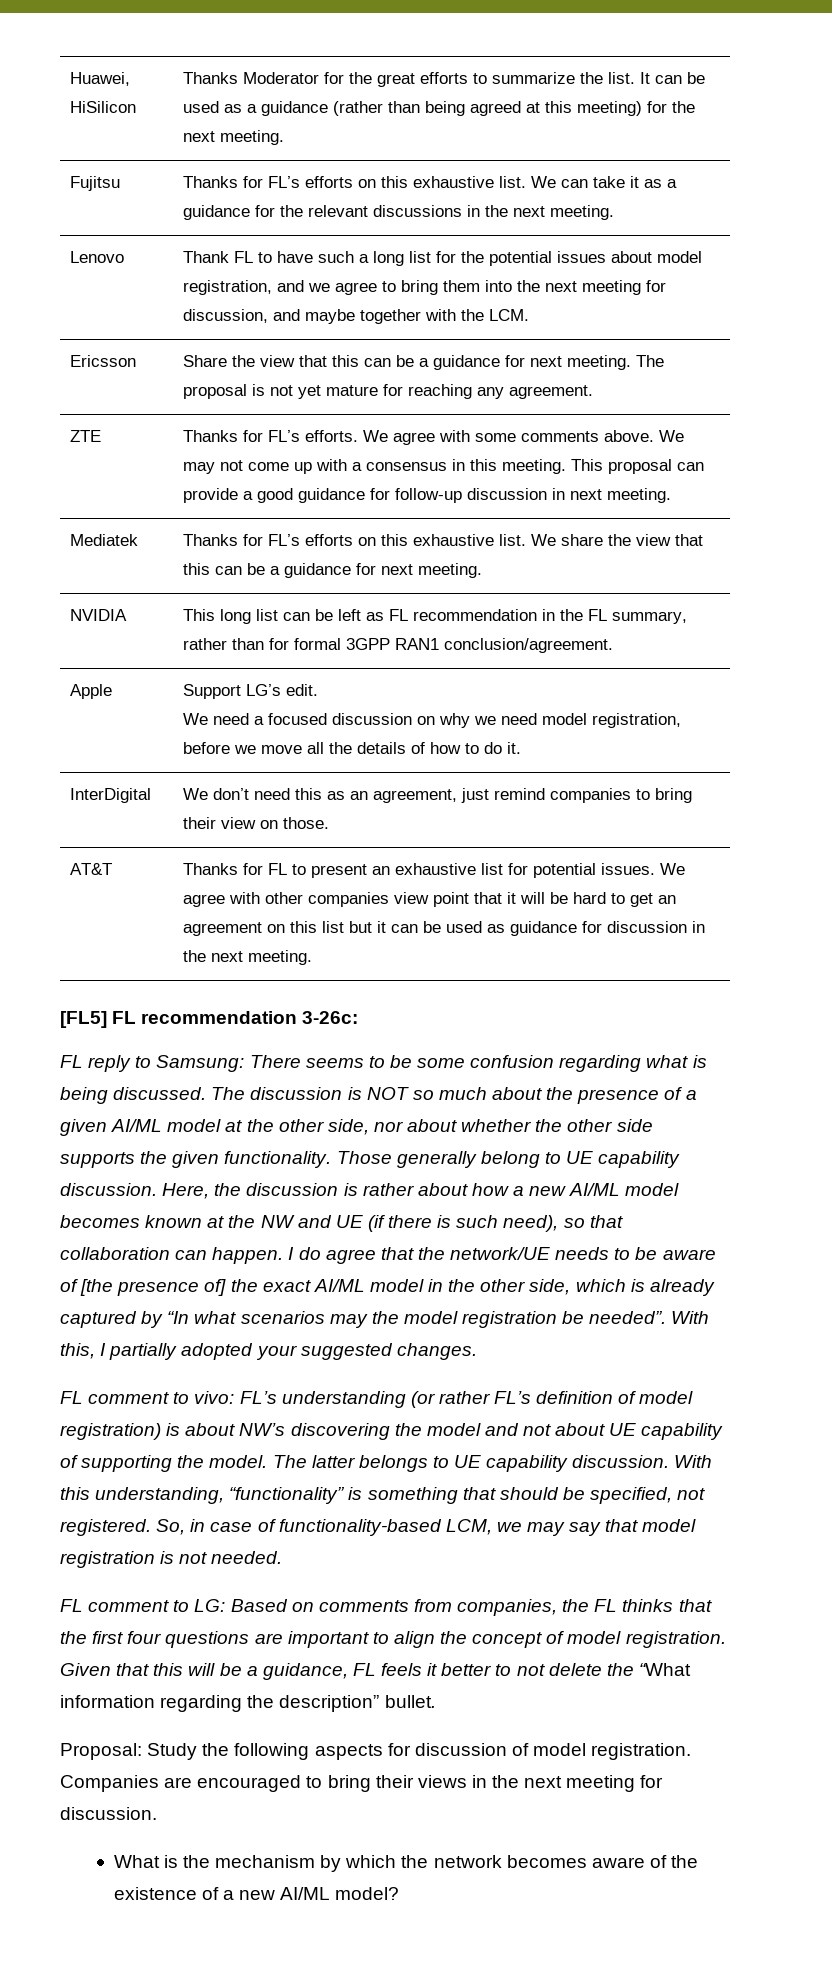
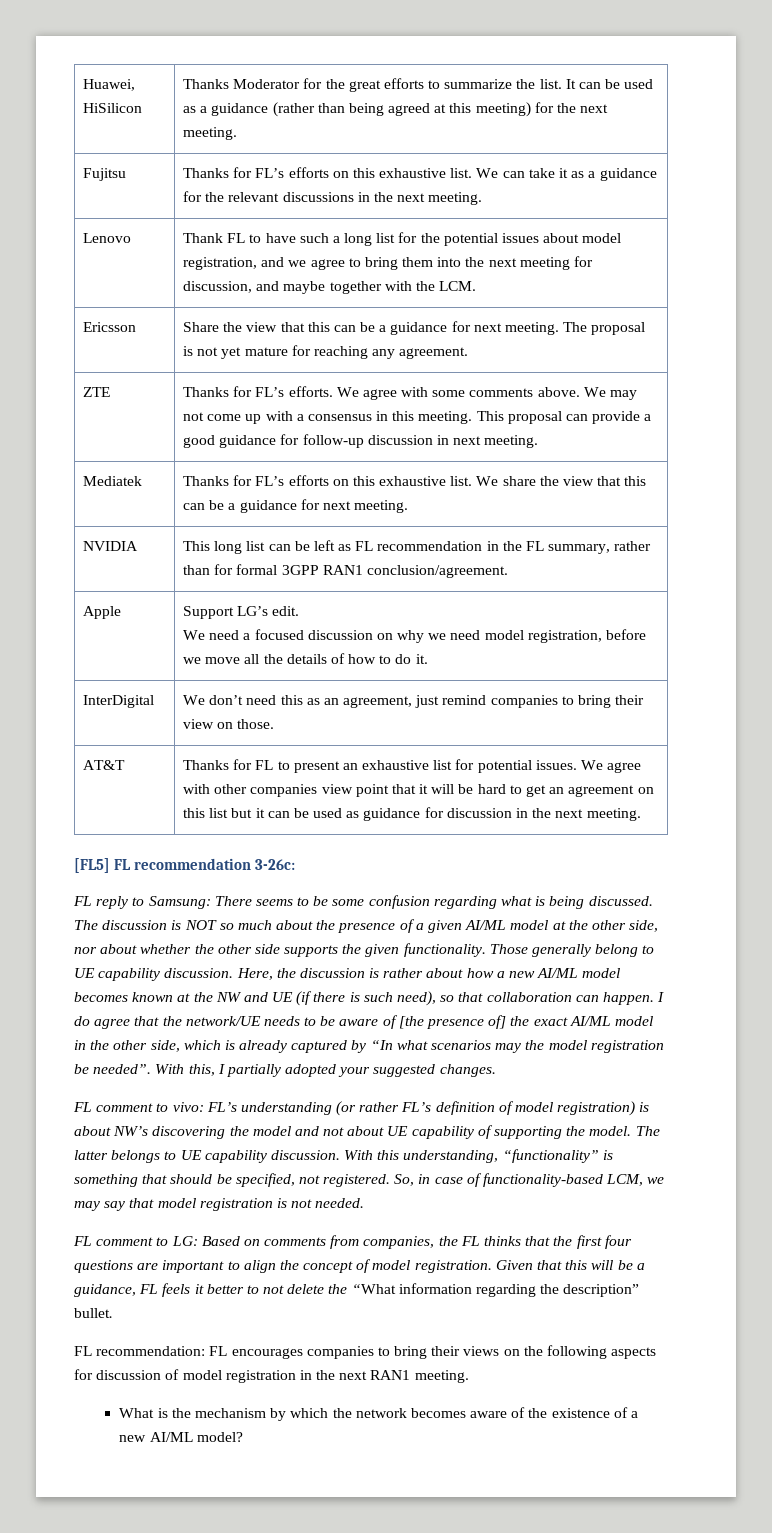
[60,1743,198,1760] Proposal: Study -> [74,1346,520,1359] FL recommendation: FL encourages companies to bring their views on
[591,1743,692,1760] [60,1775,664,1792] [60,1807,157,1820] registration. Companies are encouraged to bring their views in the next meeting for discussion. -> [225,1370,469,1383] registration in the next RAN1 meeting.

